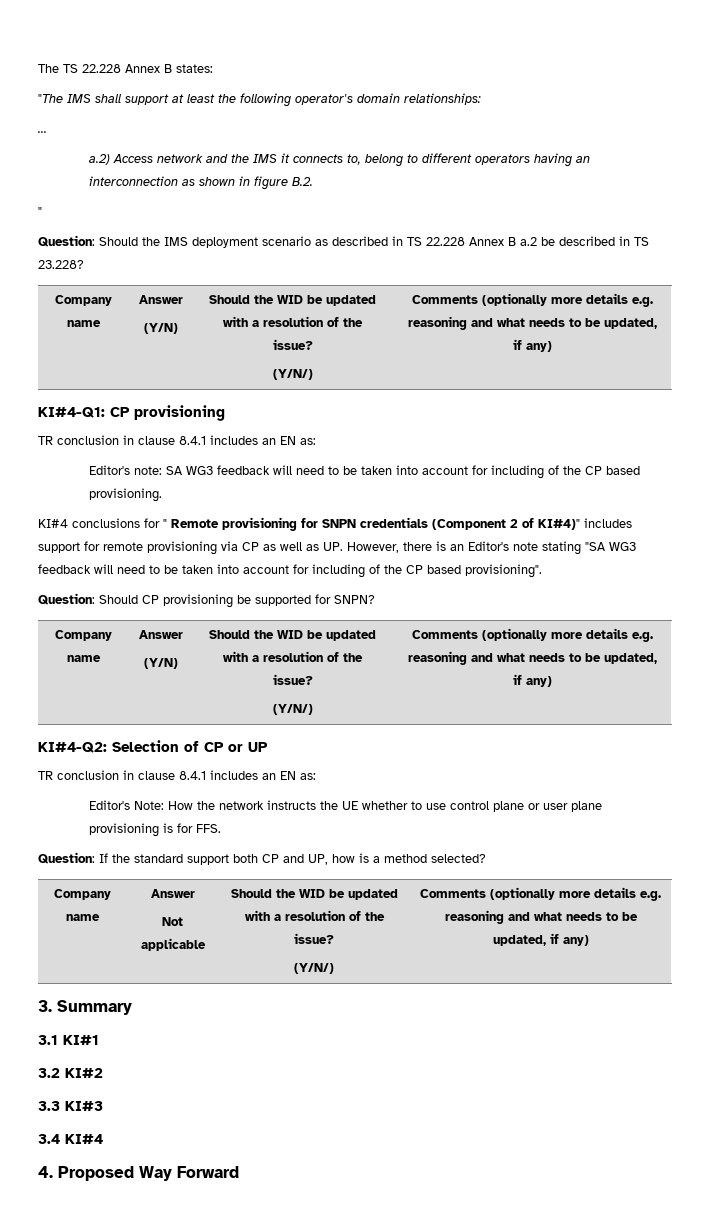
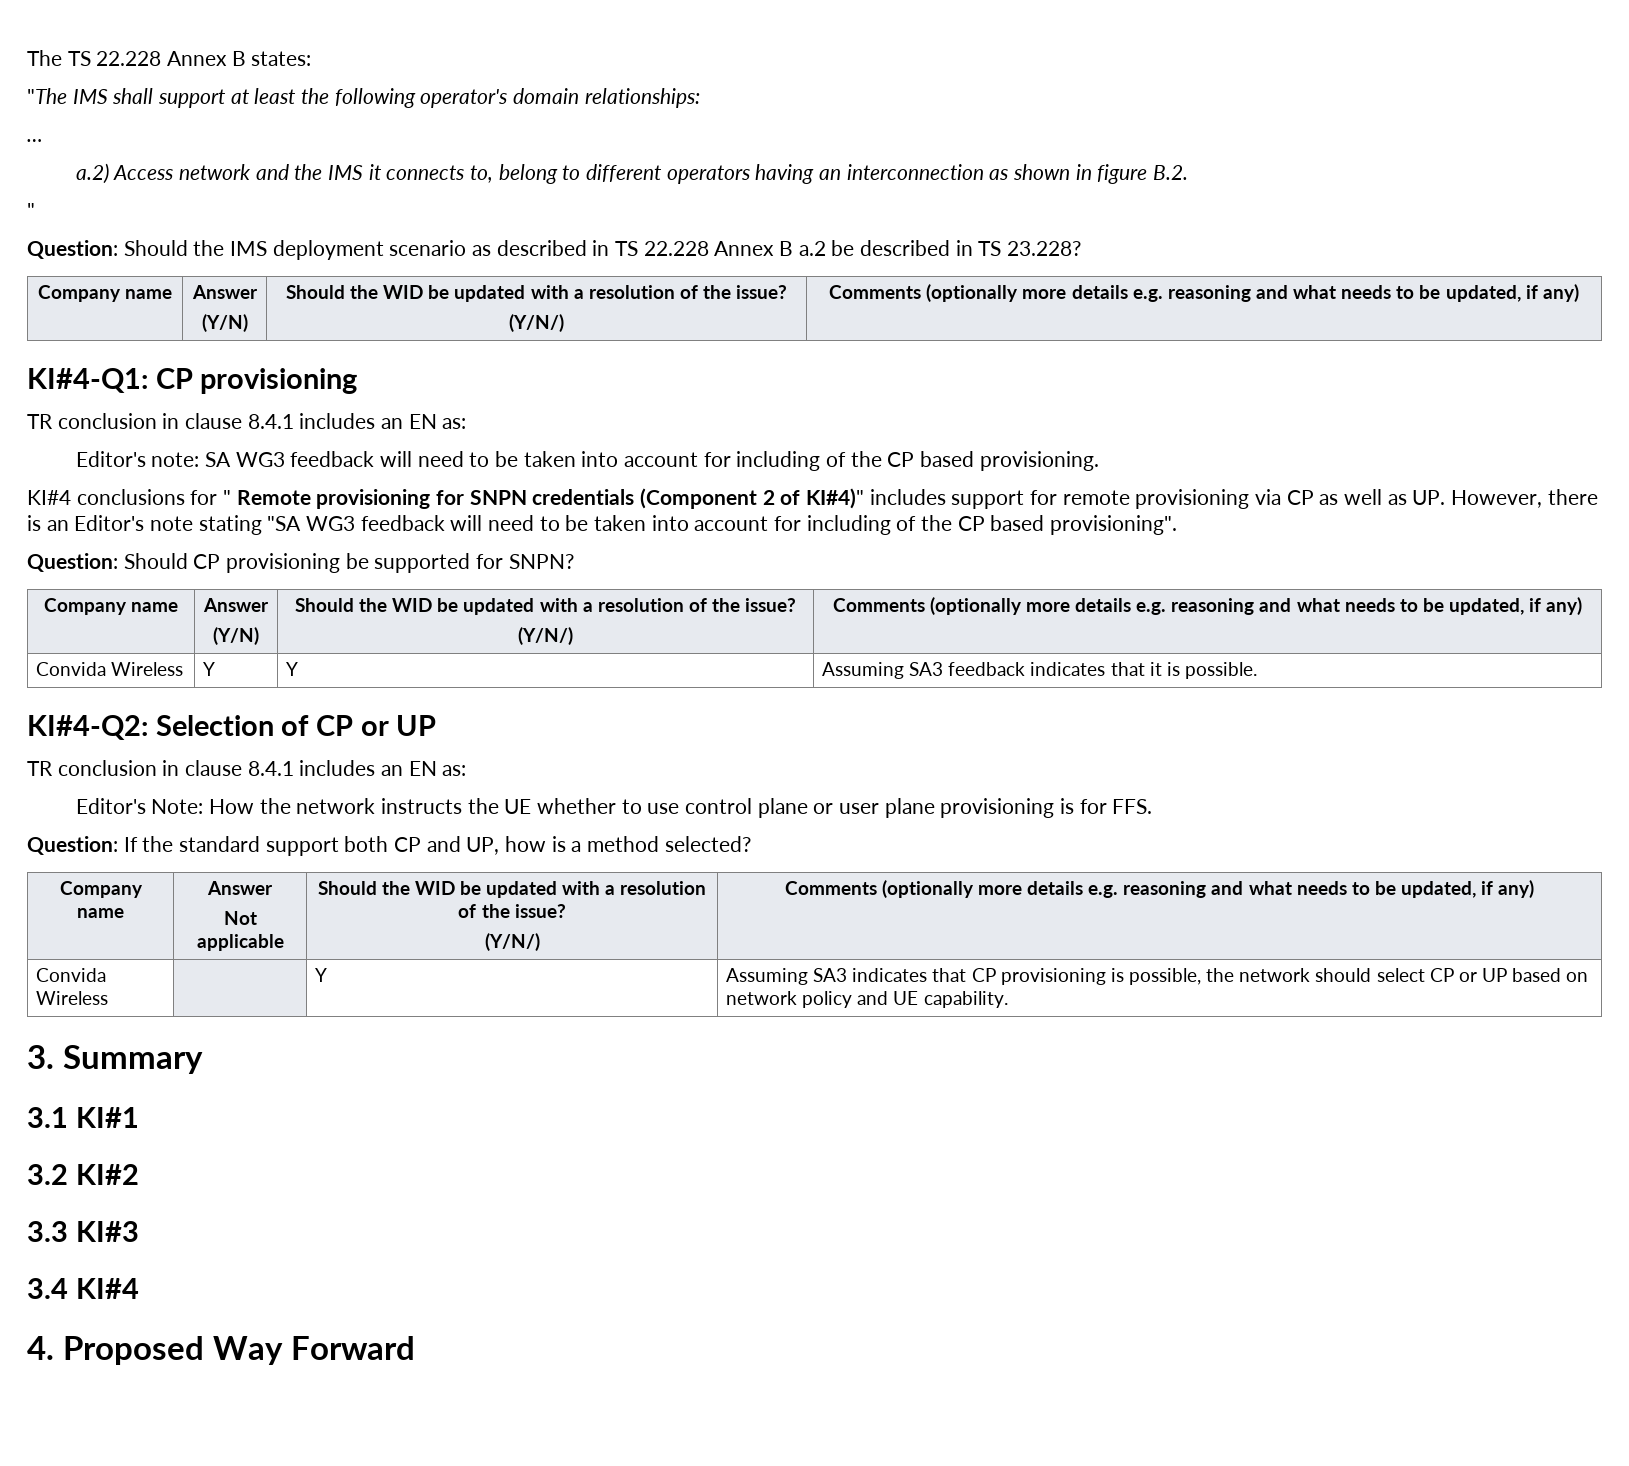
(552, 681) none -> [36,662,184,676] [203,662,216,676] [286,662,299,676] [822,662,1258,679] // Convida Wireless | Y | Y | Assuming SA3 feedback indicates that it is possible.
(589, 940) none -> [36,968,107,982] [36,991,109,1005] [315,968,328,982] [726,968,1589,985] [726,991,1008,1008] // Convida Wireless | | Y | Assuming SA3 indicates that CP provisioning is possible, the network should select CP or UP based on network policy and UE capability.

